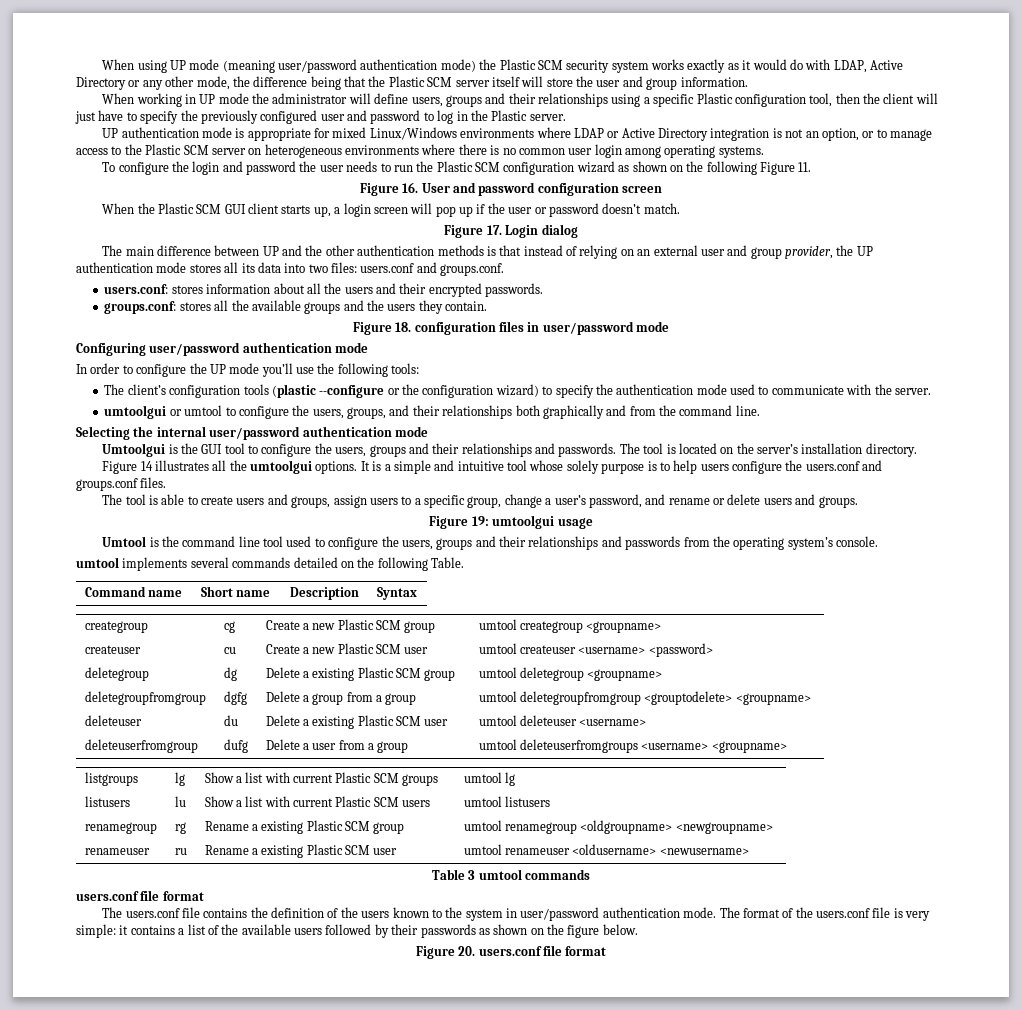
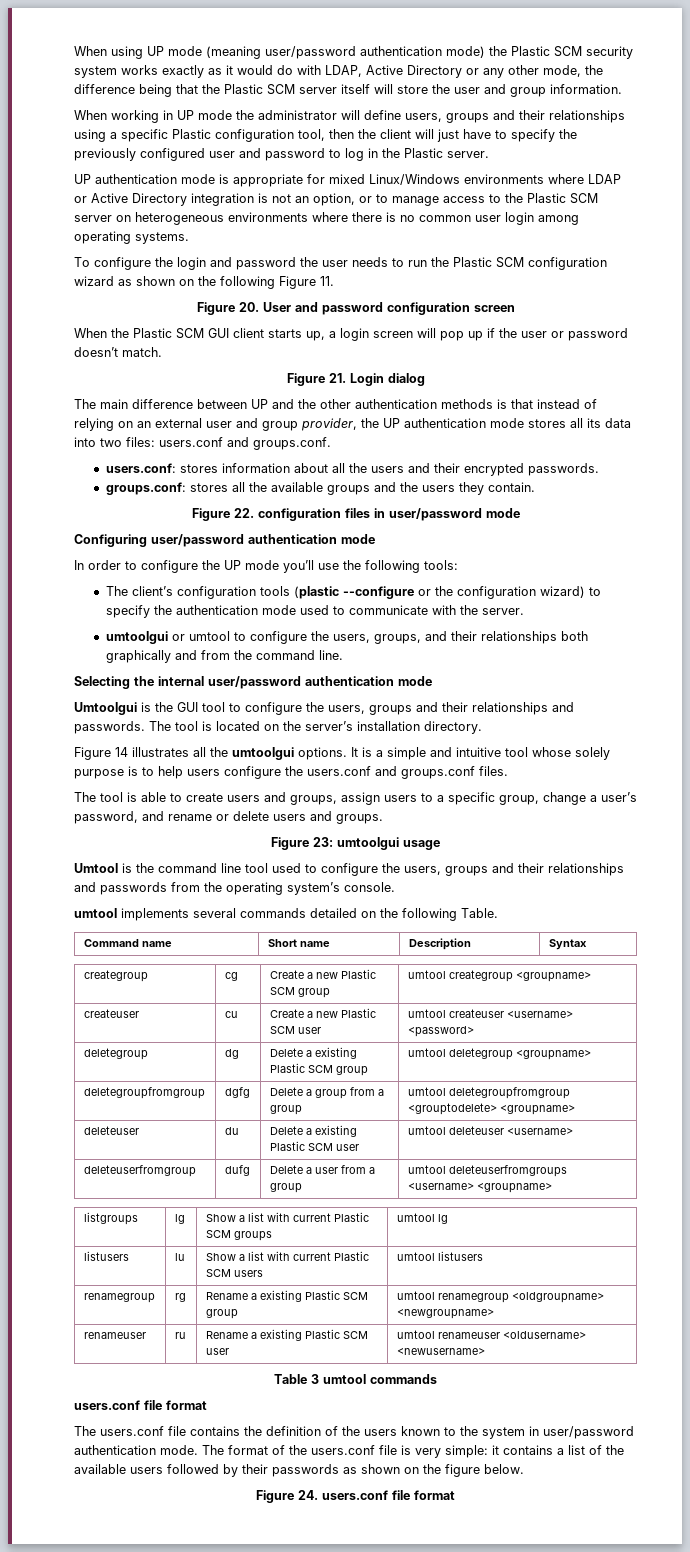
[402,182,419,193] 16. -> [238,302,259,312] 20.
[486,225,502,235] 17. -> [328,373,346,383] 21.
[395,322,412,332] 18. -> [233,508,254,518] 22.
[471,516,489,526] 19: -> [313,837,333,847] 23:
[458,946,476,956] 20. -> [298,1490,318,1500] 24.

